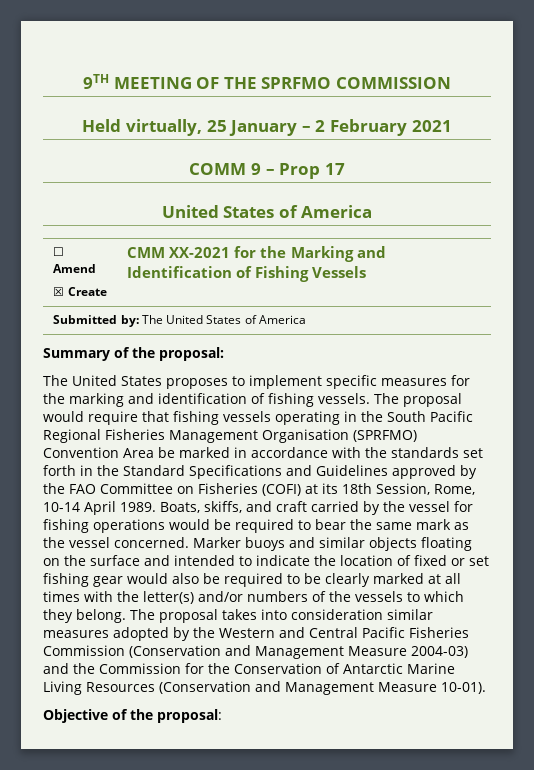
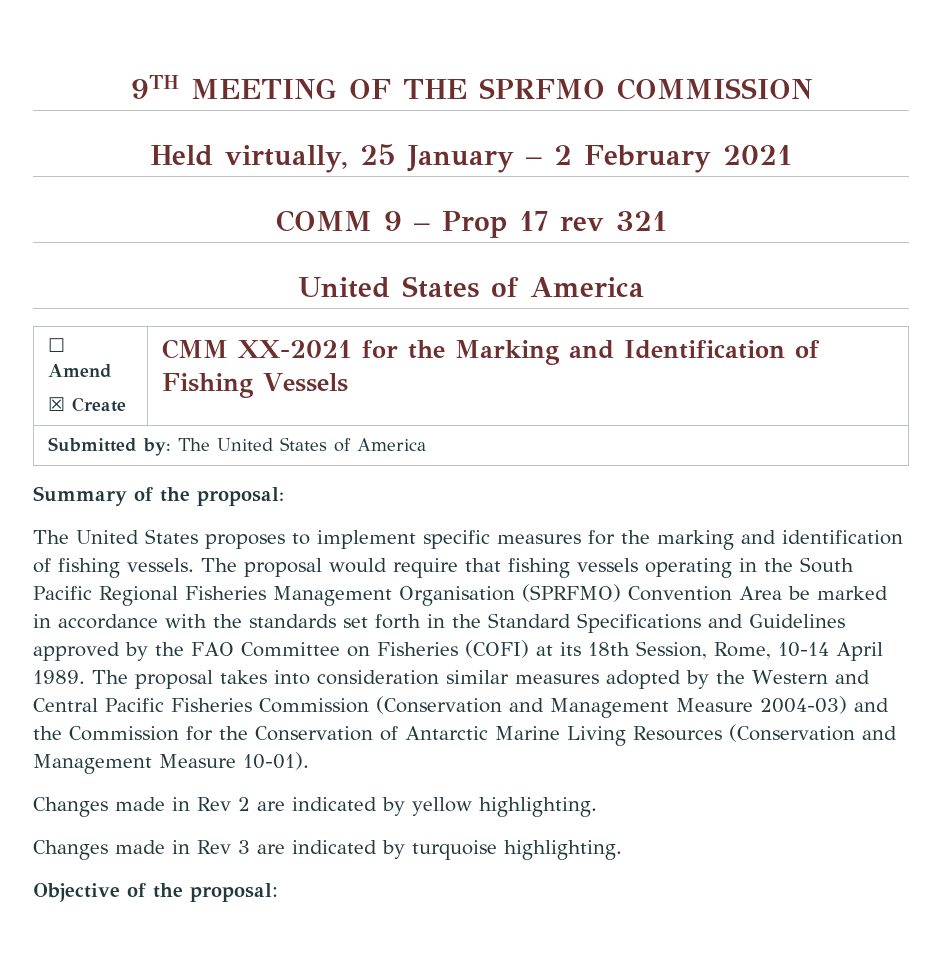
(345, 169) none -> [559,211,667,231] rev 321
[160,501,473,515] [43,519,469,533] [43,537,472,551] [43,555,489,566] [43,573,461,587] [43,591,464,604] [43,609,126,623] Boats, skiffs, and craft carried by the vessel for fishing operations would be required to bear the same mark as the vessel concerned. Marker buoys and similar objects floating on the surface and intended to indicate the location of fixed or set fishing gear would also be required to be clearly marked at all times with the letter(s) and/or numbers of the vessels to which they belong. -> (85, 677) none
(486, 688) none -> [33,797,597,817] [33,840,622,860] // Changes made in Rev 2 are indicated by yellow highlighting. // Changes made in Rev 3 are indicated by turquoise highlighting.

